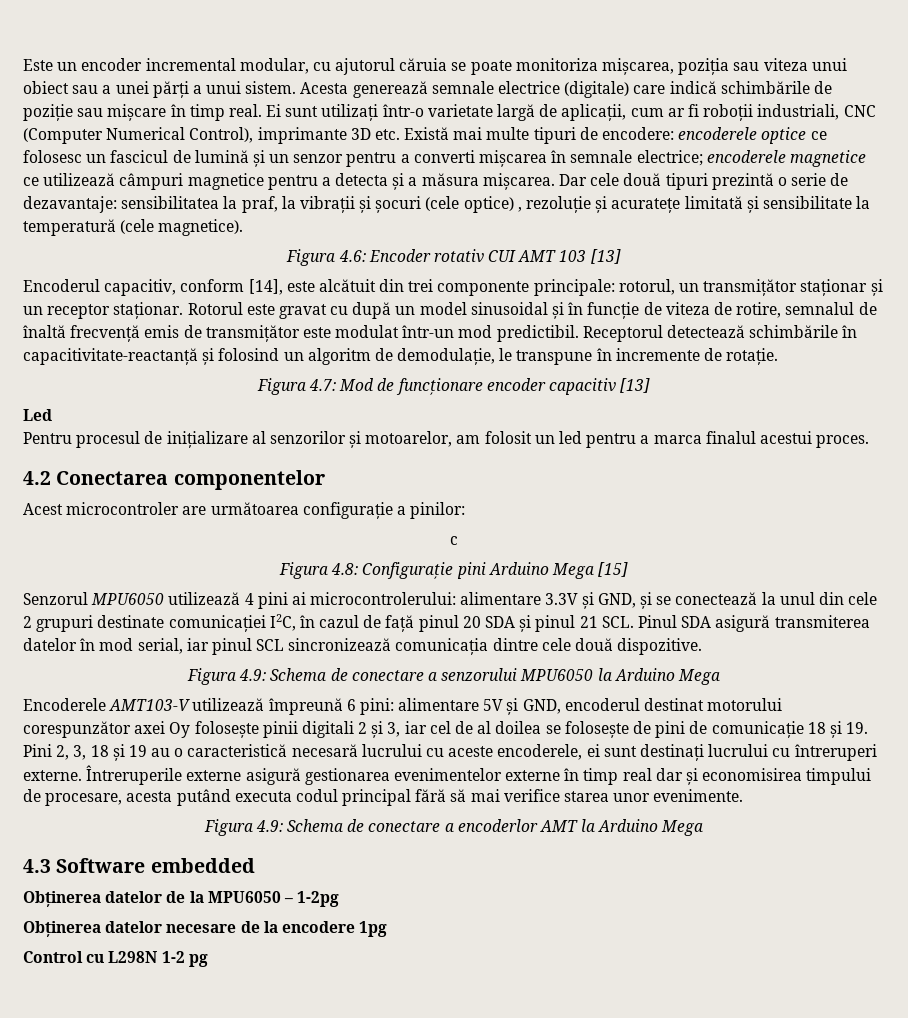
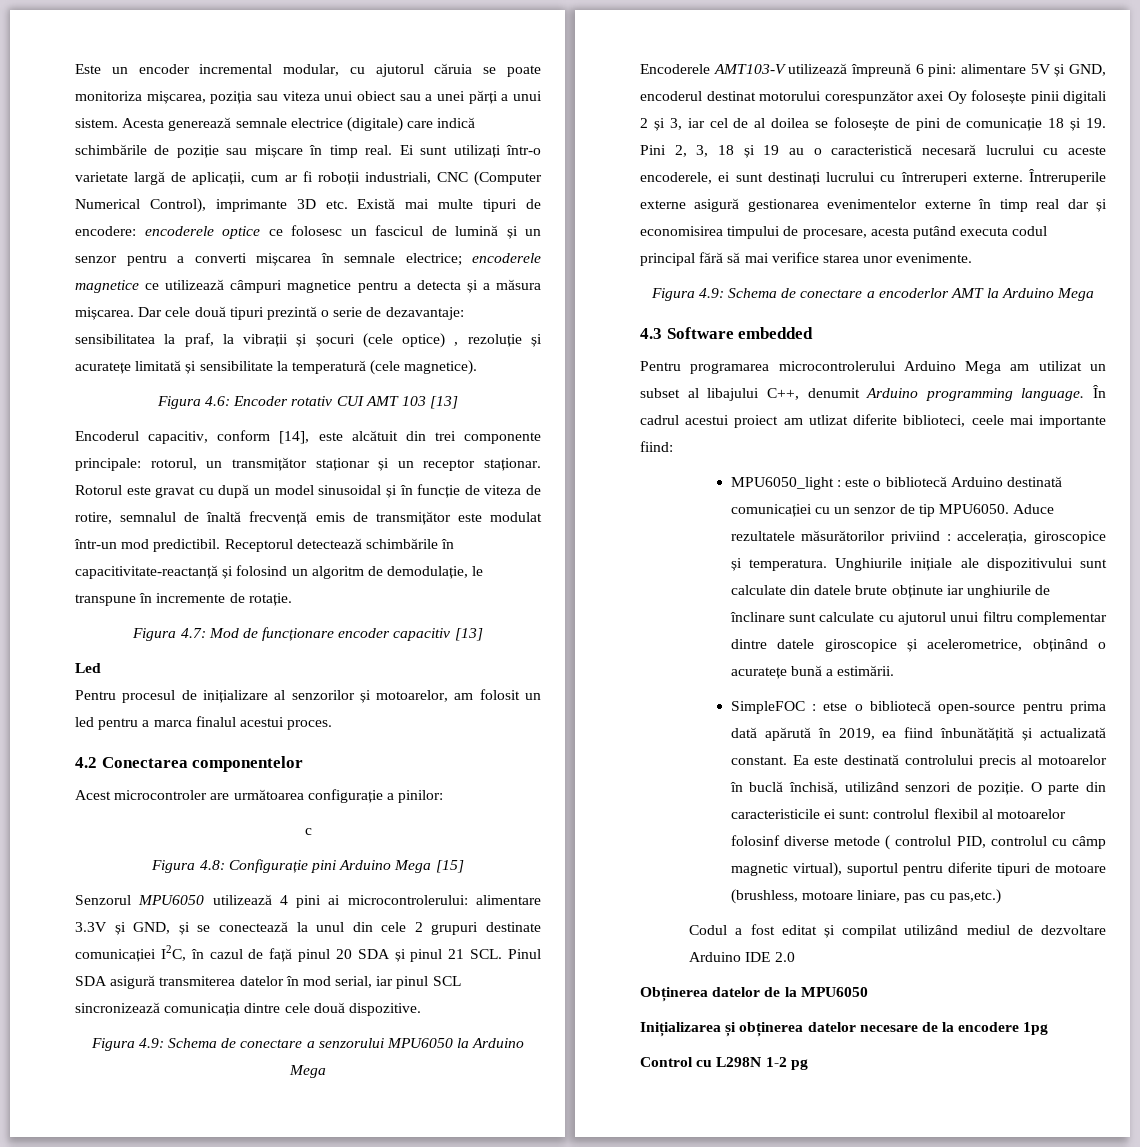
(255, 865) none -> [640,361,1106,374] [640,385,1106,401] [640,414,1106,428] [640,441,673,452] [730,476,1062,490] [730,504,1055,517] [730,530,1106,544] [730,558,1107,571] [730,585,1051,598] [729,611,1107,625] [730,639,1106,652] [730,665,895,679] [730,700,1106,714] [730,727,1106,741] [730,754,1107,768] [729,781,1106,795] [730,808,1066,819] [730,835,1106,850] [730,862,1106,877] [730,889,1001,904] [689,924,1106,938] [689,952,795,962] // Pentru programarea microcontrolerului Arduino Mega am utilizat un subset al libajului C++, denumit Arduino programming language. În cadrul acestui proiect am utlizat diferite biblioteci, ceele mai importante fiind: // MPU6050_light : este o bibliotecă Arduino destinată comunicației cu un senzor de tip MPU6050. Aduce rezultatele măsurătorilor priviind : accelerația, giroscopice și temperatura. Unghiurile inițiale ale dispozitivului sunt calculate din datele brute obținute iar unghiurile de înclinare sunt calculate cu ajutorul unui filtru complementar dintre datele giroscopice și acelerometrice, obținând o acuratețe bună a estimării. // SimpleFOC : etse o bibliotecă open-source pentru prima dată apărută în 2019, ea fiind înbunătățită și actualizată constant. Ea este destinată controlului precis al motoarelor în buclă închisă, utilizând senzori de poziție. O parte din caracteristicile ei sunt: controlul flexibil al motoarelor folosinf diverse metode ( controlul PID, controlul cu câmp magnetic virtual), suportul pentru diferite tipuri de motoare (brushless, motoare liniare, pas cu pas,etc.) // Codul a fost editat și compilat utilizând mediul de dezvoltare Arduino IDE 2.0
[283,891,340,907] [23,921,101,937] – 1-2pg // Obținerea -> [640,1022,804,1037] // Inițializarea și obținerea

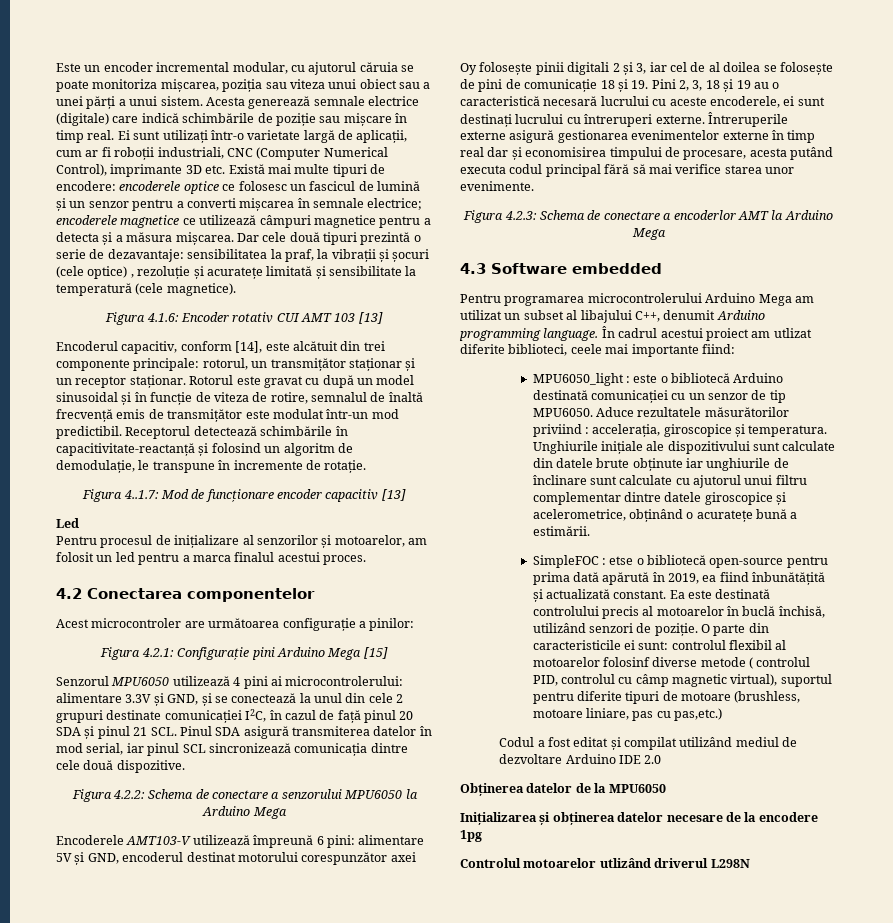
[205,396,231,406] 4.6: -> [146,313,179,322] 4.1.6:
[180,628,206,638] 4.7: -> [123,490,159,499] 4..1.7:
[304,828,312,835] [151,860,225,873] // c // Figura 4.8: -> [100,647,174,660] // Figura 4.2.1:
[138,1038,164,1048] 4.9: -> [112,790,145,799] 4.2.2:
[698,288,724,298] 4.9: -> [504,211,537,220] 4.2.3:
[640,1057,808,1070] Control cu L298N 1-2 pg -> [460,858,750,868] Controlul motoarelor utlizând driverul L298N

